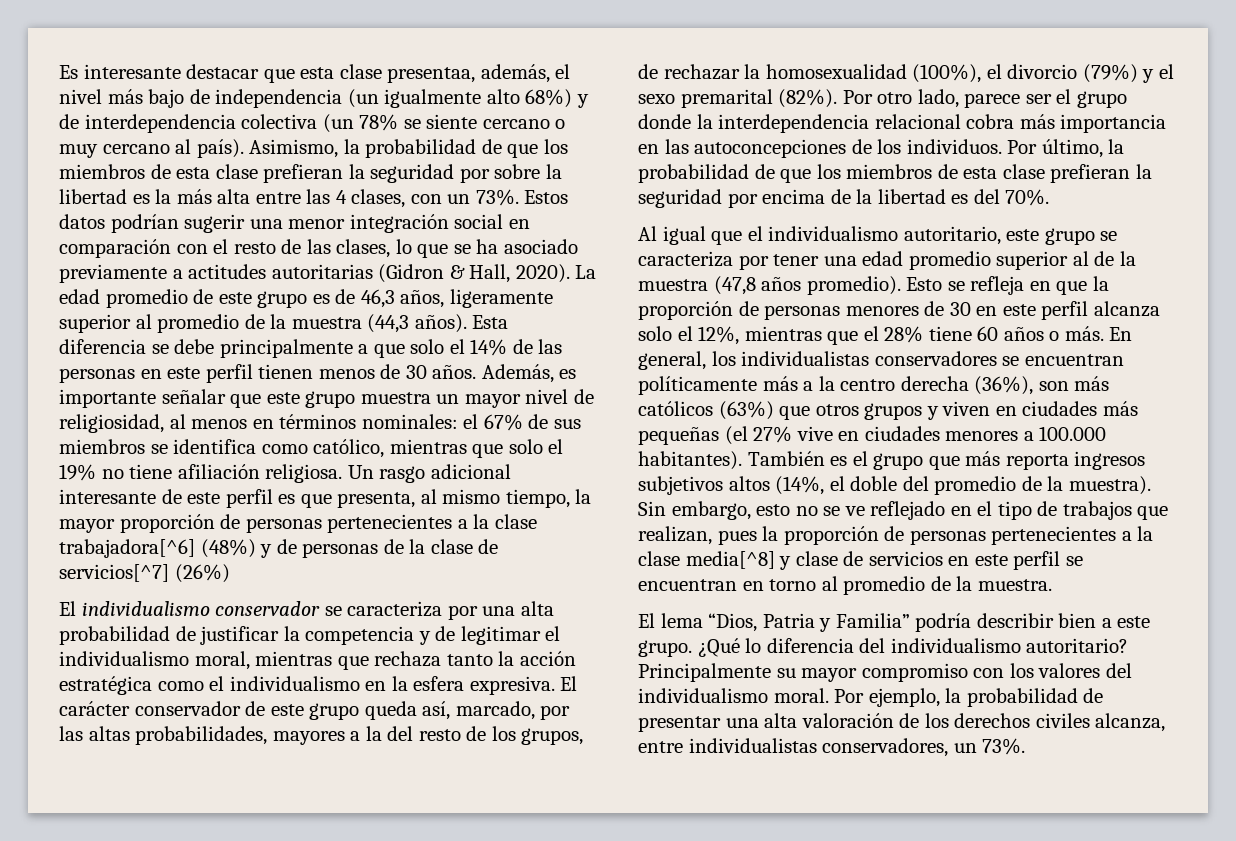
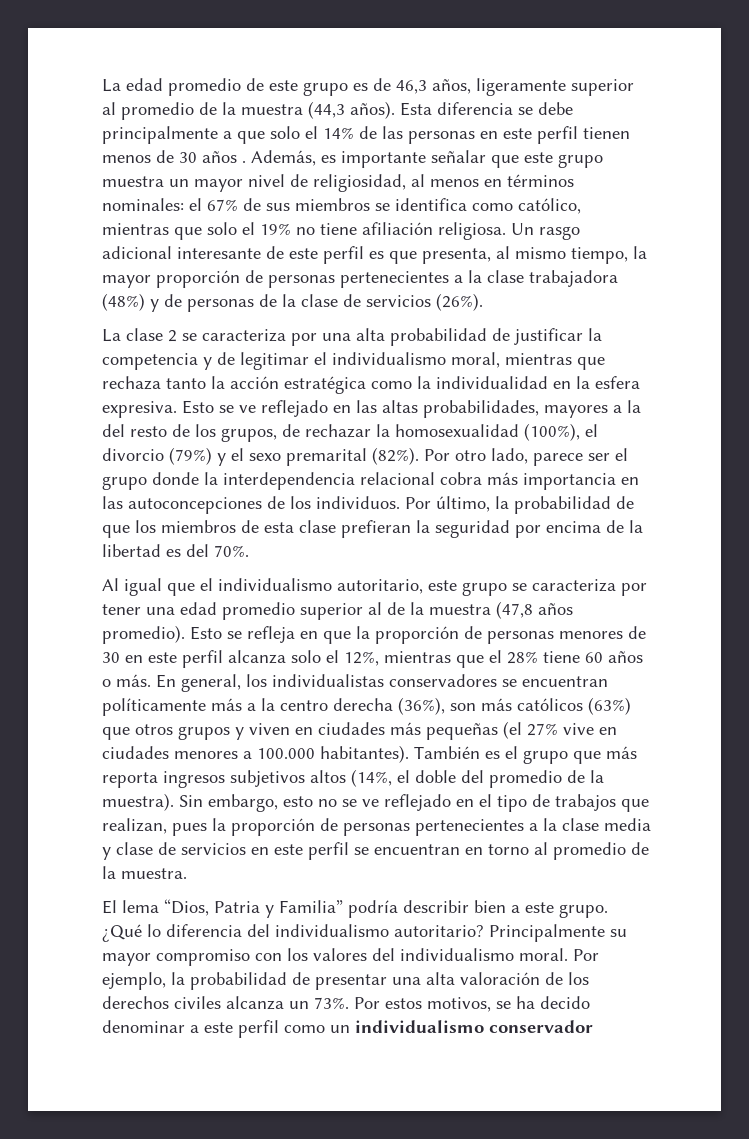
[59,64,571,83] [59,89,589,108] [59,114,566,133] [59,139,568,158] [59,164,562,183] [59,189,569,208] [59,214,530,233] [59,239,578,258] [59,264,570,283] Es interesante destacar que esta clase presentaa, además, el nivel más bajo de independencia (un igualmente alto 68%) y de interdependencia colectiva (un 78% se siente cercano o muy cercano al país). Asimismo, la probabilidad de que los miembros de esta clase prefieran la seguridad por sobre la libertad es la más alta entre las 4 clases, con un 73%. Estos datos podrían sugerir una menor integración social en comparación con el resto de las clases, lo que se ha asociado previamente a actitudes autoritarias (Gidron & Hall, 2020). -> (102, 85) none
[432,364,477,379] años. -> [202,151,246,163] años .
[59,539,195,558] trabajadora[^6] -> [529,270,618,287] trabajadora
[59,564,230,583] [59,601,321,616] servicios[^7] (26%) // El individualismo conservador -> [366,293,483,311] [102,328,177,342] servicios (26%). // La clase 2
[209,676,360,691] el individualismo -> [417,376,548,389] la individualidad
[560,676,578,691] [59,701,571,720] El carácter conservador de este grupo queda así, marcado, por -> [182,400,351,417] Esto se ve reflejado en
[685,551,775,569] media[^8] -> [604,818,651,831] media
[1095,713,1166,732] [638,738,1026,757] alcanza, entre individualistas conservadores, un 73%. -> [226,996,590,1012] [102,1020,593,1038] alcanza un 73%. Por estos motivos, se ha decido denominar a este perfil como un individualismo conservador

